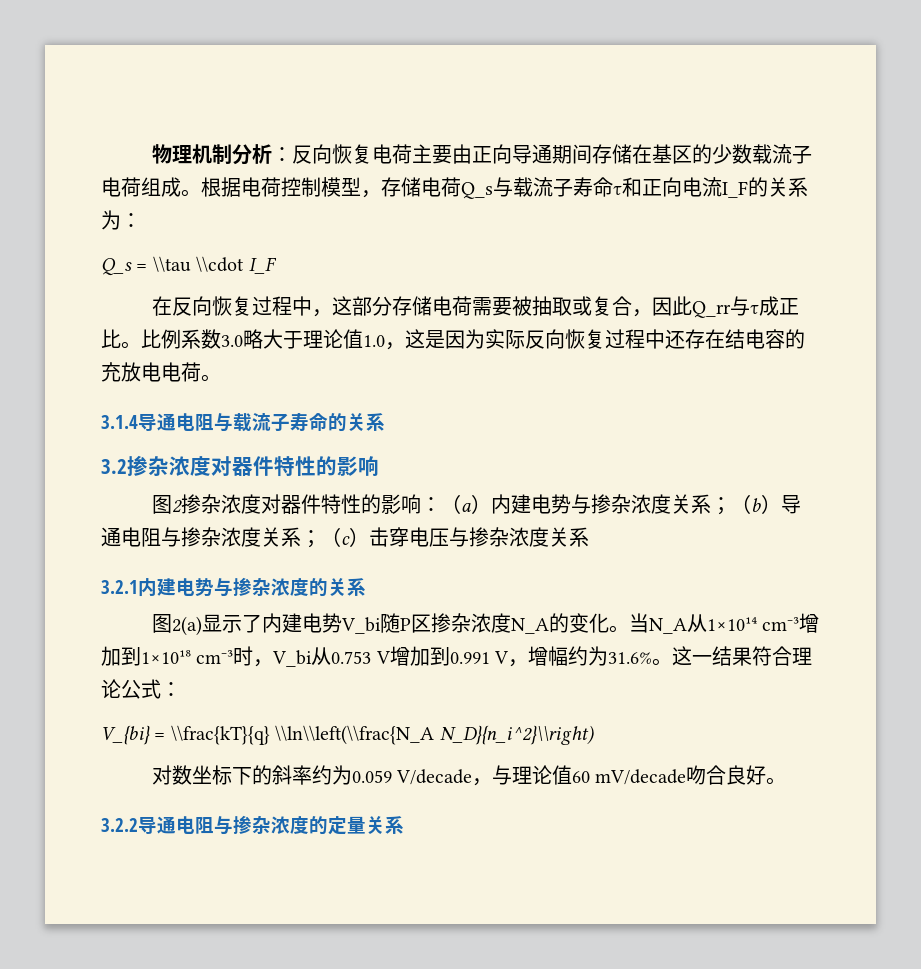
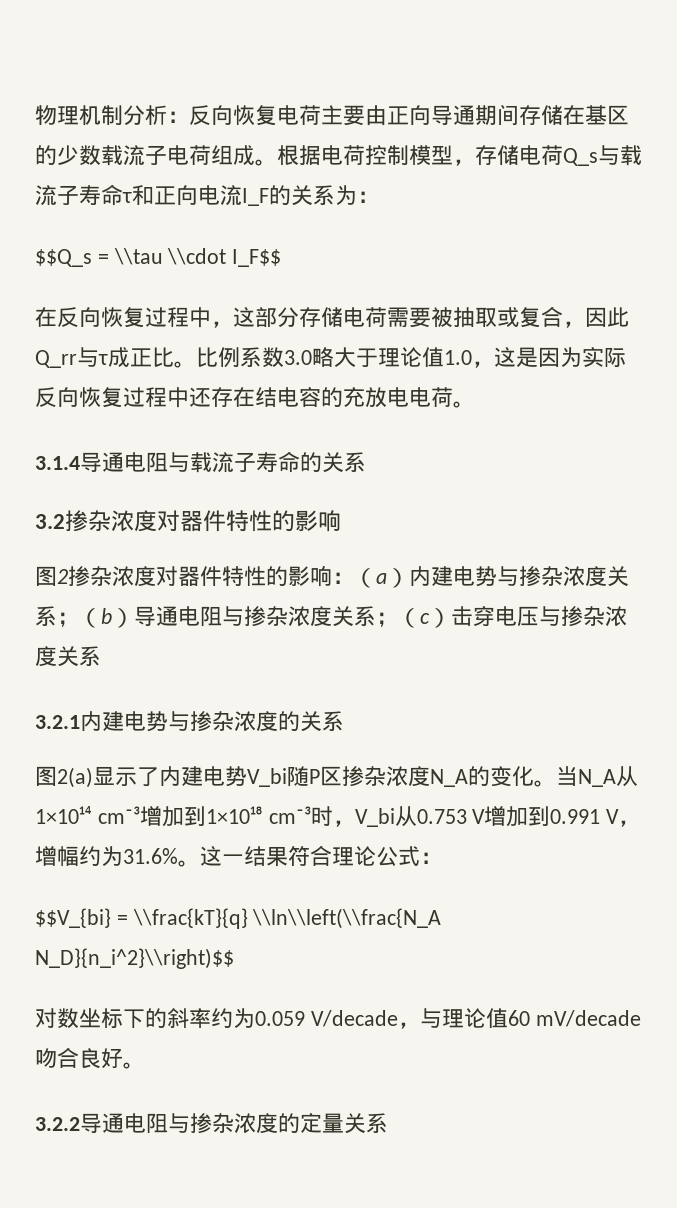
[101,258,132,276] Q_s -> [35,249,92,267] $$Q_s
[248,257,277,274] I_F -> [232,249,282,267] I_F$$
[101,725,150,745] V_{bi} -> [35,908,111,928] $$V_{bi}
[439,725,594,745] N_D}{n_i^2}\\right) -> [35,948,234,969] N_D}{n_i^2}\\right)$$

